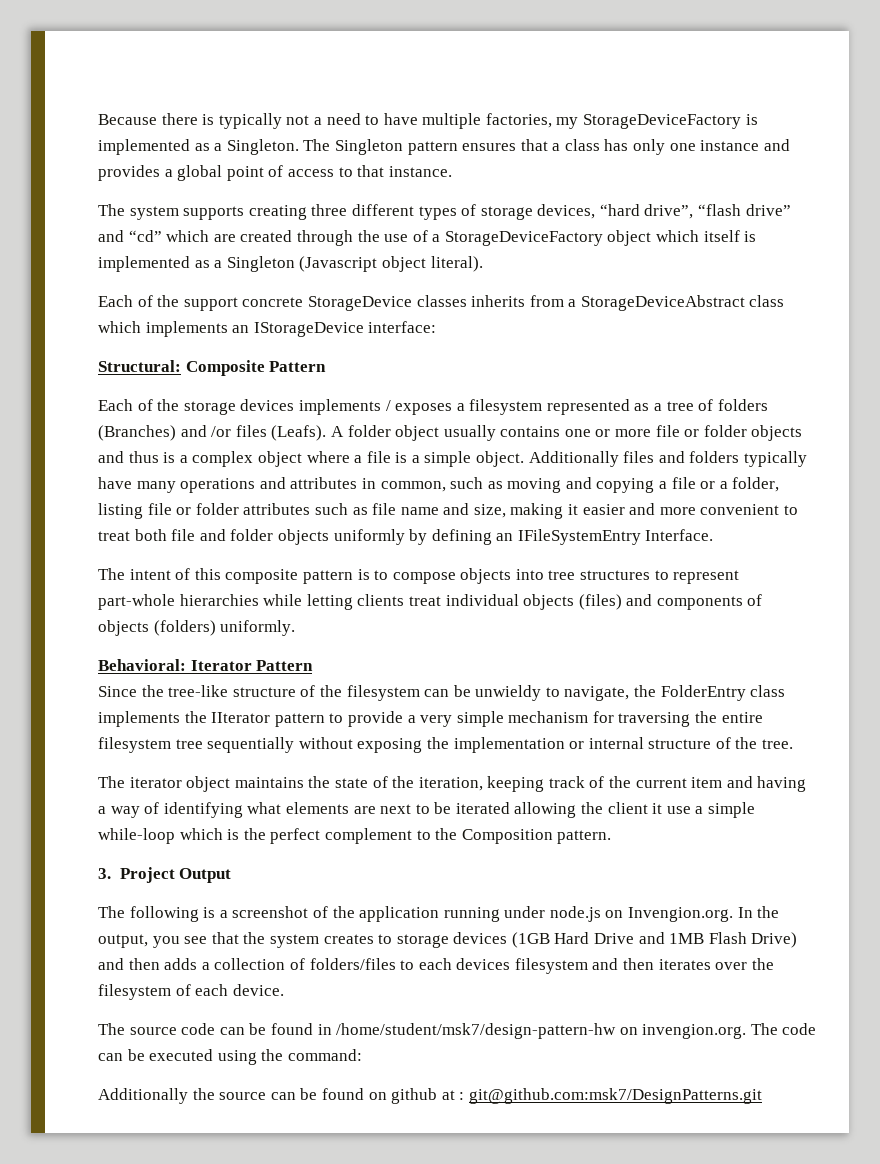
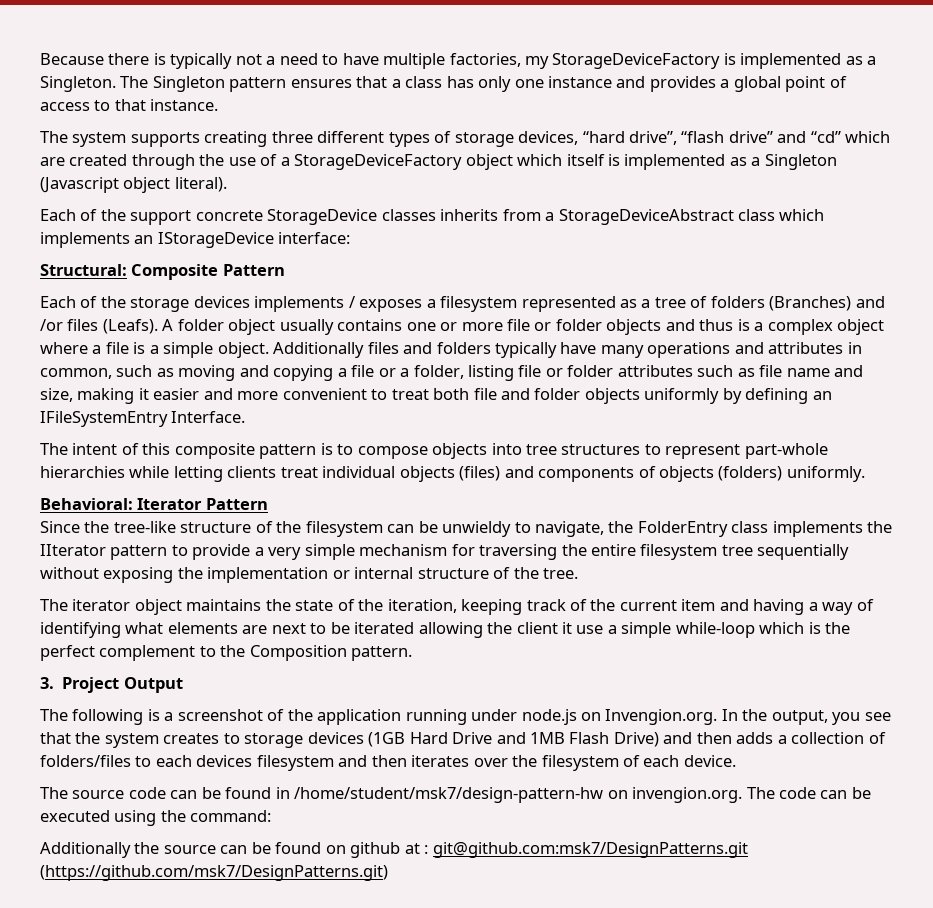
(762, 1096) none -> [40,865,388,881] (https://github.com/msk7/DesignPatterns.git)

